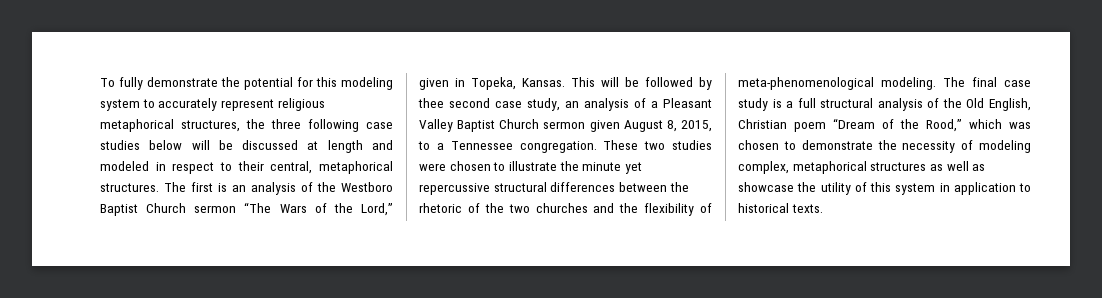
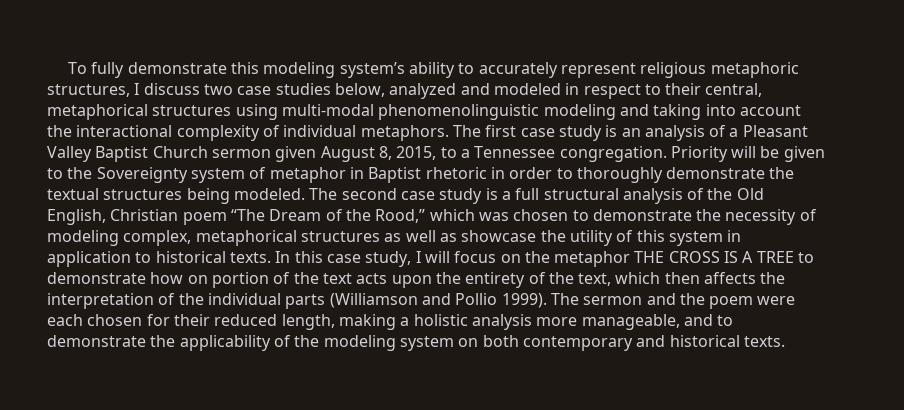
[221,77,393,90] [100,98,325,111] [100,119,393,132] [100,140,363,153] the potential for this modeling system to accurately represent religious metaphorical structures, the three following case studies below will be discussed at length -> [231,62,799,78] [47,83,457,99] this modeling system’s ability to accurately represent religious metaphoric structures, I discuss two case studies below, analyzed
[100,182,393,195] [100,202,393,216] [419,77,712,90] [418,98,560,111] structures. The first is an analysis of the Westboro Baptist Church sermon “The Wars of the Lord,” given in Topeka, Kansas. This will be followed by thee second case study, -> [152,104,801,120] [47,125,618,141] structures using multi-modal phenomenolinguistic modeling and taking into account the interactional complexity of individual metaphors. The first case study is
[603,140,712,150] [419,161,642,174] [419,182,689,195] [419,203,712,216] [738,77,997,90] These two studies were chosen to illustrate the minute yet repercussive structural differences between the rhetoric of the two churches and the flexibility of meta-phenomenological modeling. The final -> [670,146,825,162] [47,167,795,183] [47,188,397,204] Priority will be given to the Sovereignty system of metaphor in Baptist rhetoric in order to thoroughly demonstrate the textual structures being modeled. The second
[833,118,875,129] “Dream -> [230,209,322,221] “The Dream
(823, 208) none -> [275,251,815,267] [47,272,786,288] [47,293,796,309] [47,314,734,330] [47,335,785,351] In this case study, I will focus on the metaphor THE CROSS IS A TREE to demonstrate how on portion of the text acts upon the entirety of the text, which then affects the interpretation of the individual parts (Williamson and Pollio 1999). The sermon and the poem were each chosen for their reduced length, making a holistic analysis more manageable, and to demonstrate the applicability of the modeling system on both contemporary and historical texts.

